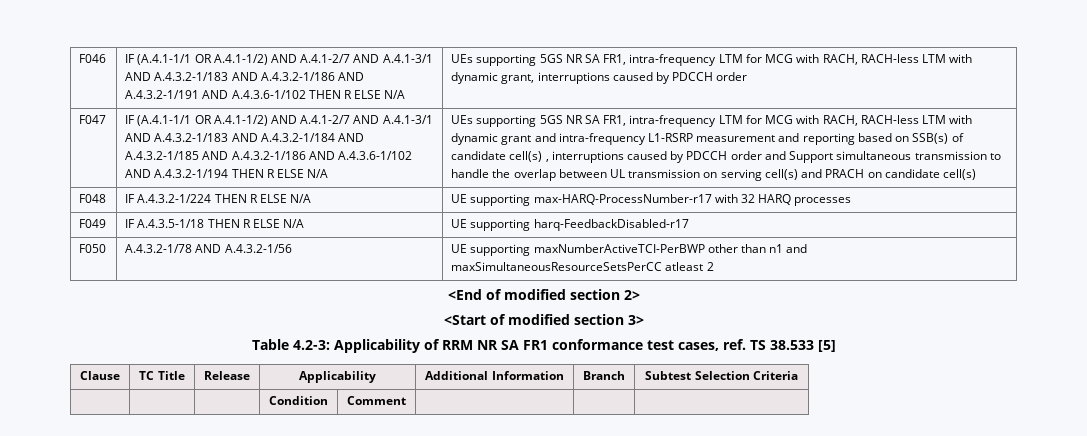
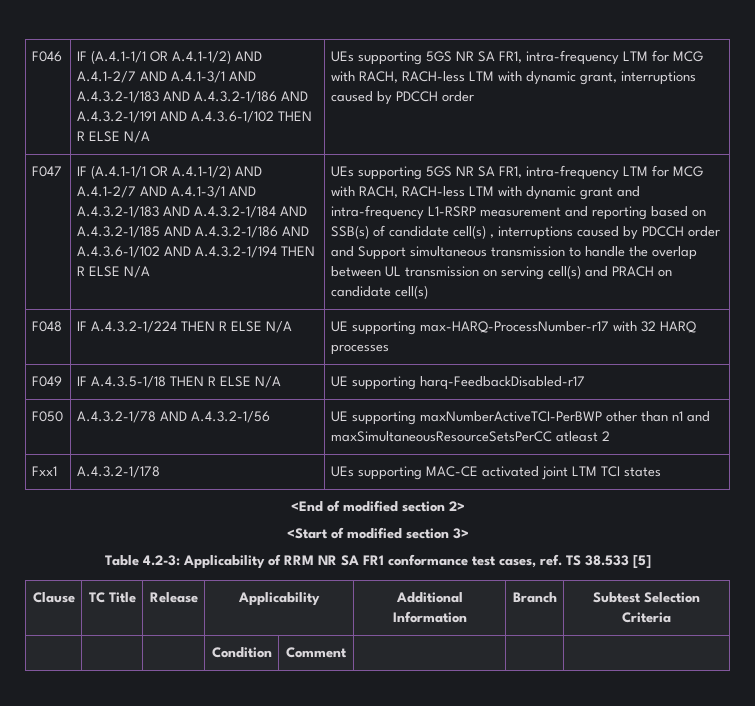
(714, 266) none -> [31,466,57,476] [76,466,160,478] [330,466,661,480] // Fxx1 | A.4.3.2-1/178 | UEs supporting MAC-CE activated joint LTM TCI states

